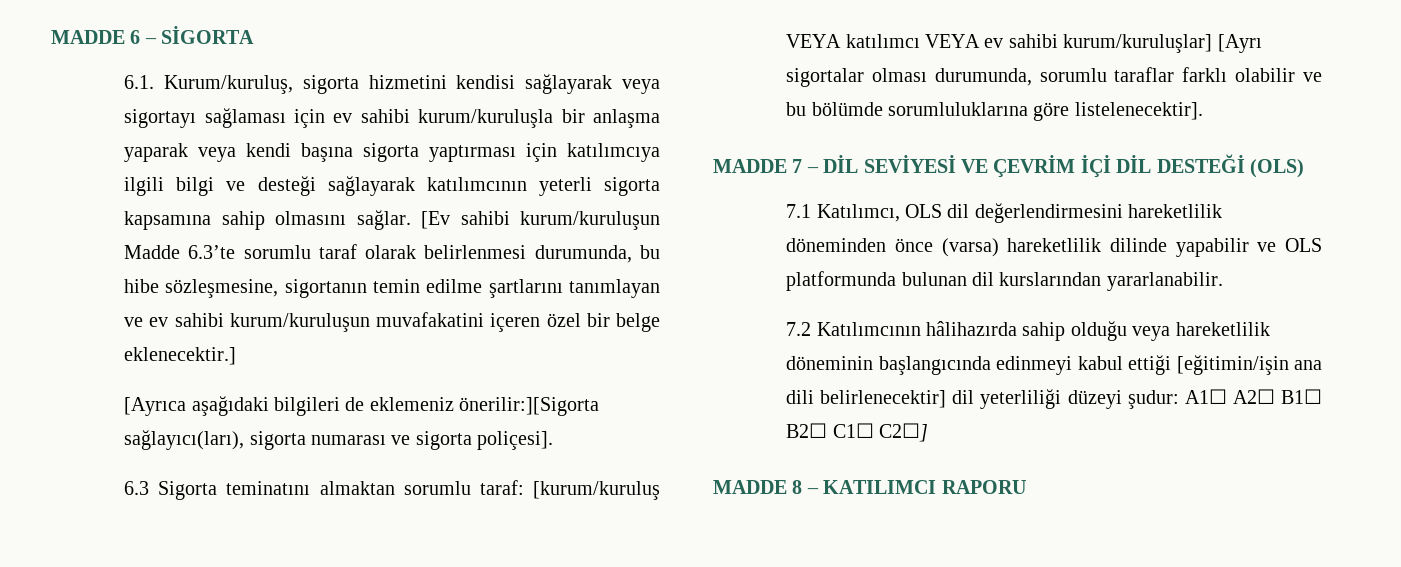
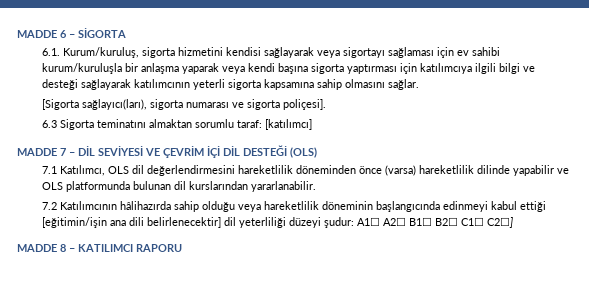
[421,211,660,230] [124,244,660,263] [124,279,660,298] [124,312,660,332] [124,347,237,365] [124,396,600,416] [Ev sahibi kurum/kuruluşun Madde 6.3’te sorumlu taraf olarak belirlenmesi durumunda, bu hibe sözleşmesine, sigortanın temin edilme şartlarını tanımlayan ve ev sahibi kurum/kuruluşun muvafakatini içeren özel bir belge eklenecektir.] // [Ayrıca aşağıdaki bilgileri de eklemeniz önerilir:][Sigorta -> [41,99,79,110] // [Sigorta
[533,481,660,500] [786,34,1262,53] [786,67,1322,87] [786,102,1203,121] [kurum/kuruluş VEYA katılımcı VEYA ev sahibi kurum/kuruluşlar] [Ayrı sigortalar olması durumunda, sorumlu taraflar farklı olabilir ve bu bölümde sorumluluklarına göre listelenecektir]. -> [264,119,312,130] [katılımcı]

